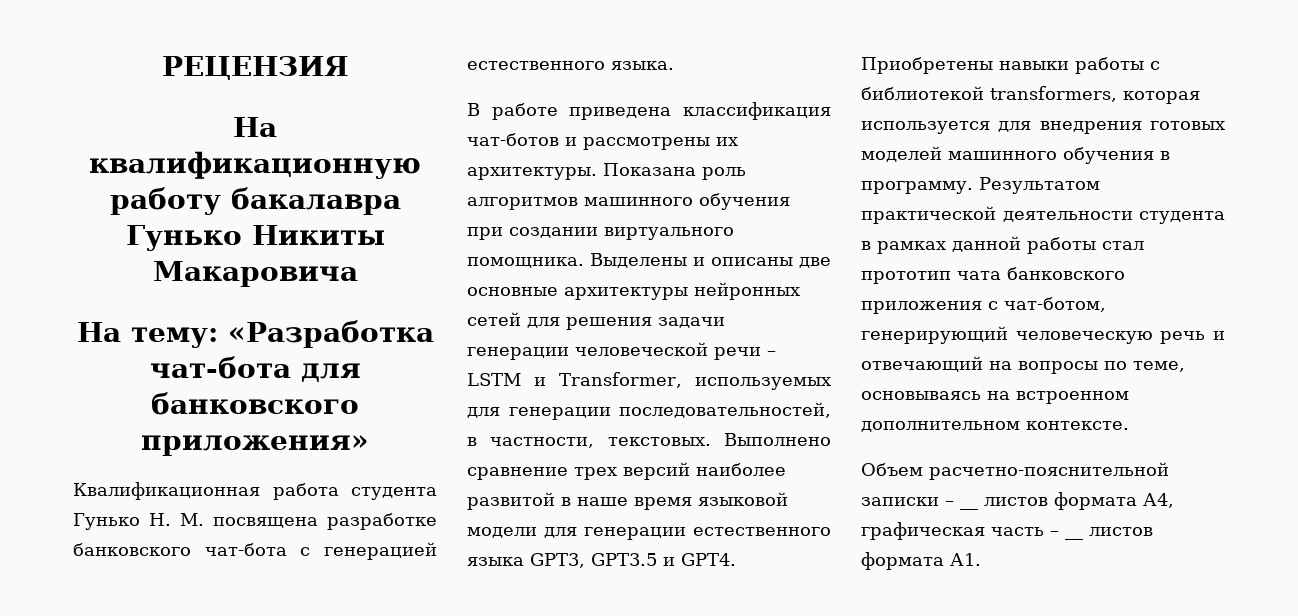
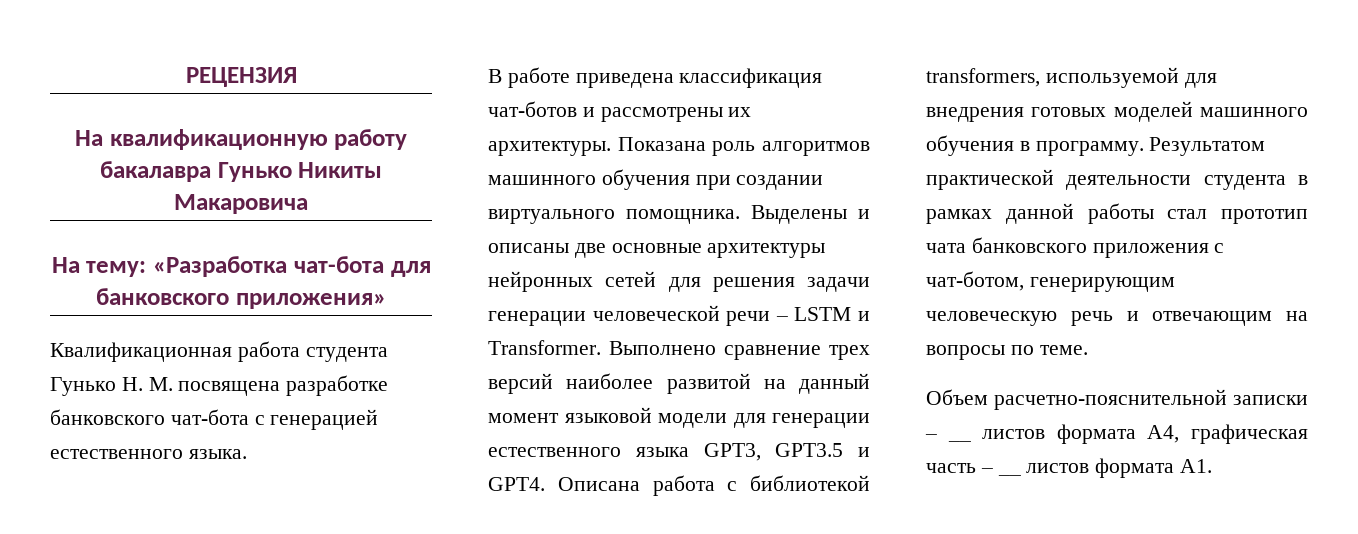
[559,372,831,390] [467,402,831,420] [467,437,711,448] Transformer, используемых для генерации последовательностей, в частности, текстовых. -> [488,340,601,355] Transformer.
[561,497,692,510] в наше время -> [763,373,870,394] [488,413,559,423] на данный момент
[861,57,1144,74] Приобретены навыки работы -> [557,475,715,496] Описана работа
[1123,91,1200,104] [861,121,990,134] которая используется -> [1045,67,1179,88] используемой
[861,326,1008,344] генерирующий -> [1029,277,1175,292] генерирующим
[861,356,983,372] отвечающий -> [1152,311,1273,326] отвечающим
[1133,361,1185,372] [861,391,1129,404] [861,421,1129,432] теме, основываясь на встроенном дополнительном контексте. -> [1039,345,1088,355] теме.

